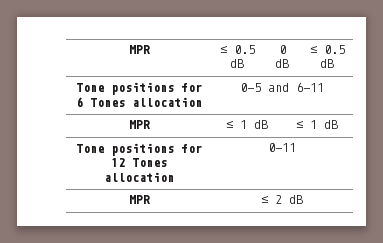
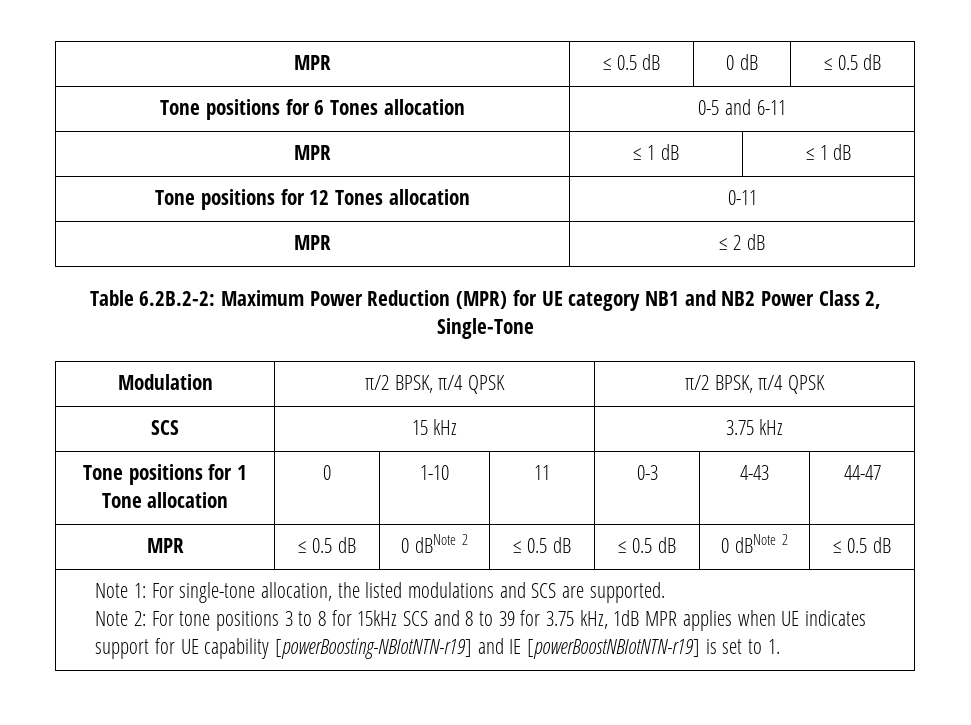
(303, 199) none -> [89,290,882,311] [437,318,535,339] [117,374,213,390] [364,375,506,394] [684,375,826,394] [151,420,179,435] [411,419,458,435] [725,419,784,435] [83,464,247,485] [101,492,229,508] [323,465,331,480] [420,465,449,480] [534,465,550,480] [636,465,658,480] [740,465,769,480] [843,465,881,480] [146,538,184,553] [298,537,356,553] [401,534,468,553] [513,537,571,553] [618,537,676,553] [721,534,788,553] [833,537,891,553] [95,582,665,603] [95,610,866,631] [95,638,780,659] // Table 6.2B.2-2: Maximum Power Reduction (MPR) for UE category NB1 and NB2 Power Class 2, Single-Tone // Modulation | π/2 BPSK, π/4 QPSK | π/2 BPSK, π/4 QPSK // SCS | 15 kHz | 3.75 kHz // Tone positions for 1 Tone allocation | 0 | 1-10 | 11 | 0-3 | 4-43 | 44-47 // MPR | ≤ 0.5 dB | 0 dBNote 2 | ≤ 0.5 dB | ≤ 0.5 dB | 0 dBNote 2 | ≤ 0.5 dB // Note 1: For single-tone allocation, the listed modulations and SCS are supported. // Note 2: For tone positions 3 to 8 for 15kHz SCS and 8 to 39 for 3.75 kHz, 1dB MPR applies when UE indicates support for UE capability [powerBoosting-NBIotNTN-r19] and IE [powerBoostNBIotNTN-r19] is set to 1.

